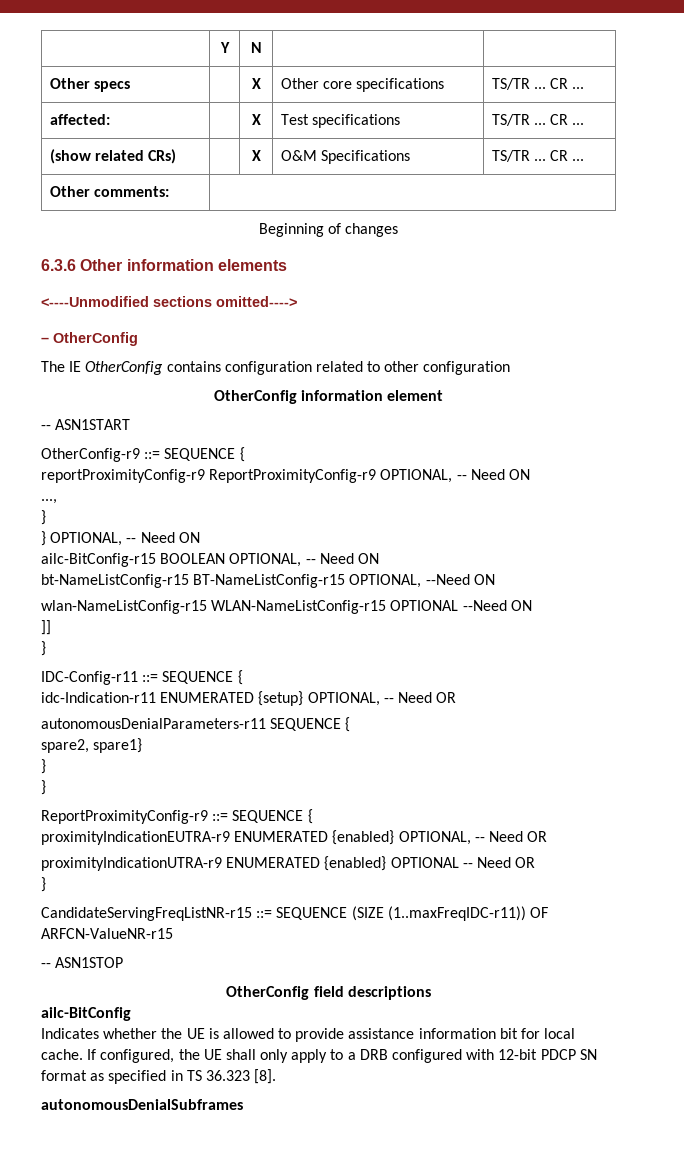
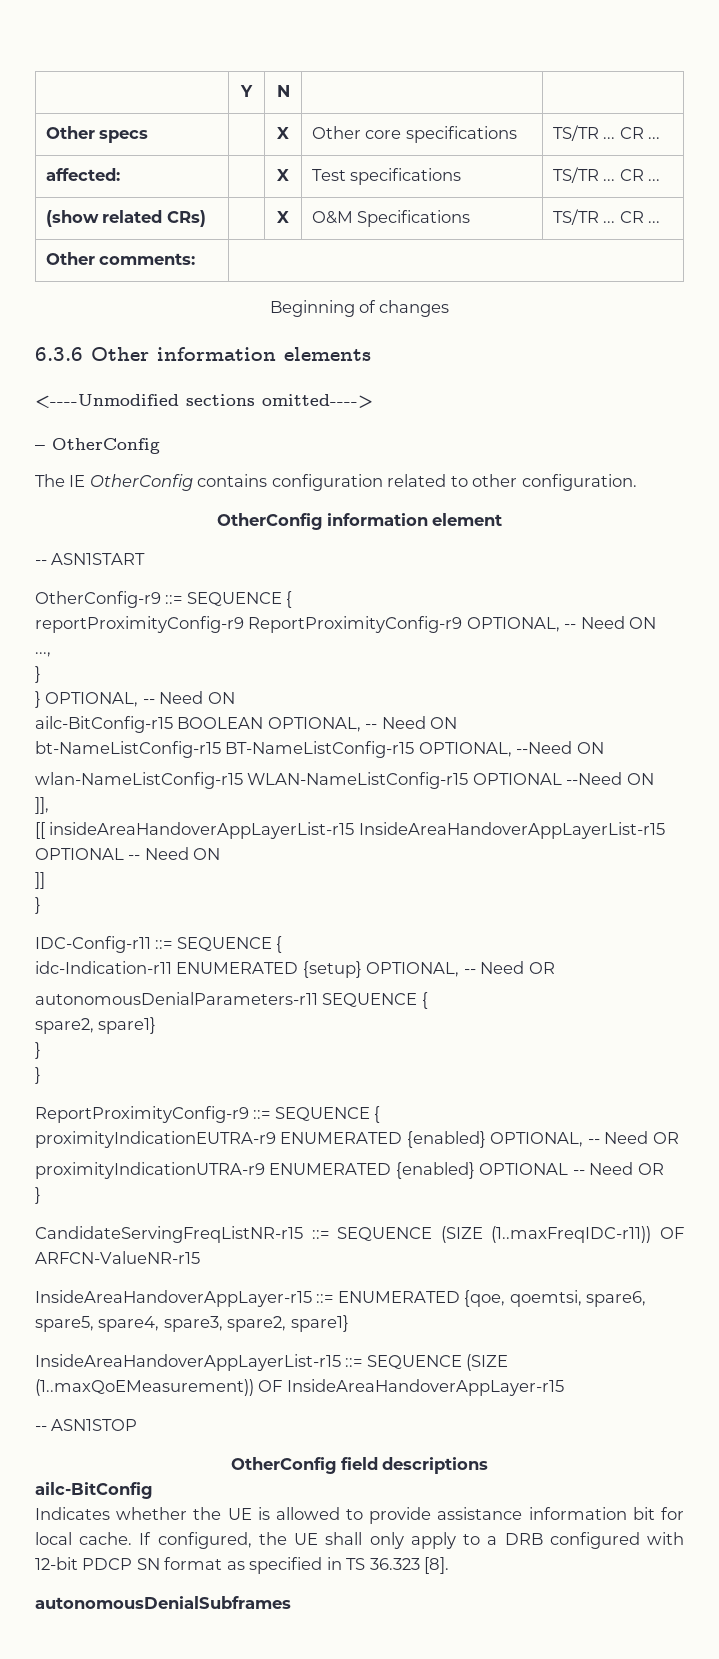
[423,361,511,375] configuration -> [521,474,637,491] configuration.
(532, 605) none -> [35,797,49,814] [35,822,665,839] [35,847,221,860] // ]], // [[ insideAreaHandoverAppLayerList-r15 InsideAreaHandoverAppLayerList-r15 OPTIONAL -- Need ON
(173, 933) none -> [35,1290,647,1307] [35,1315,349,1332] [35,1354,509,1371] [35,1379,564,1396] // InsideAreaHandoverAppLayer-r15 ::= ENUMERATED {qoe, qoemtsi, spare6, spare5, spare4, spare3, spare2, spare1} // InsideAreaHandoverAppLayerList-r15 ::= SEQUENCE (SIZE (1..maxQoEMeasurement)) OF InsideAreaHandoverAppLayer-r15

